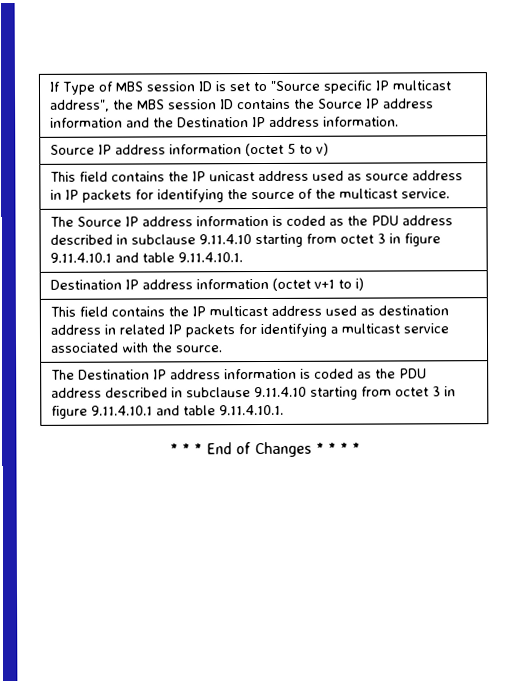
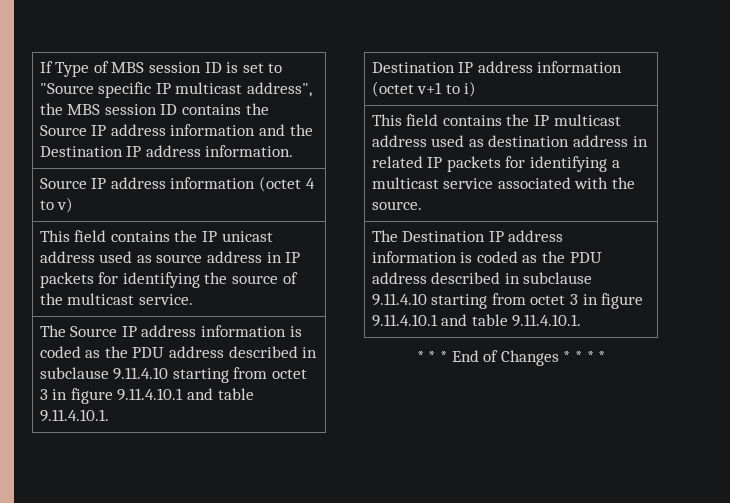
[287,143,297,154] 5 -> [305,178,315,189] 4

